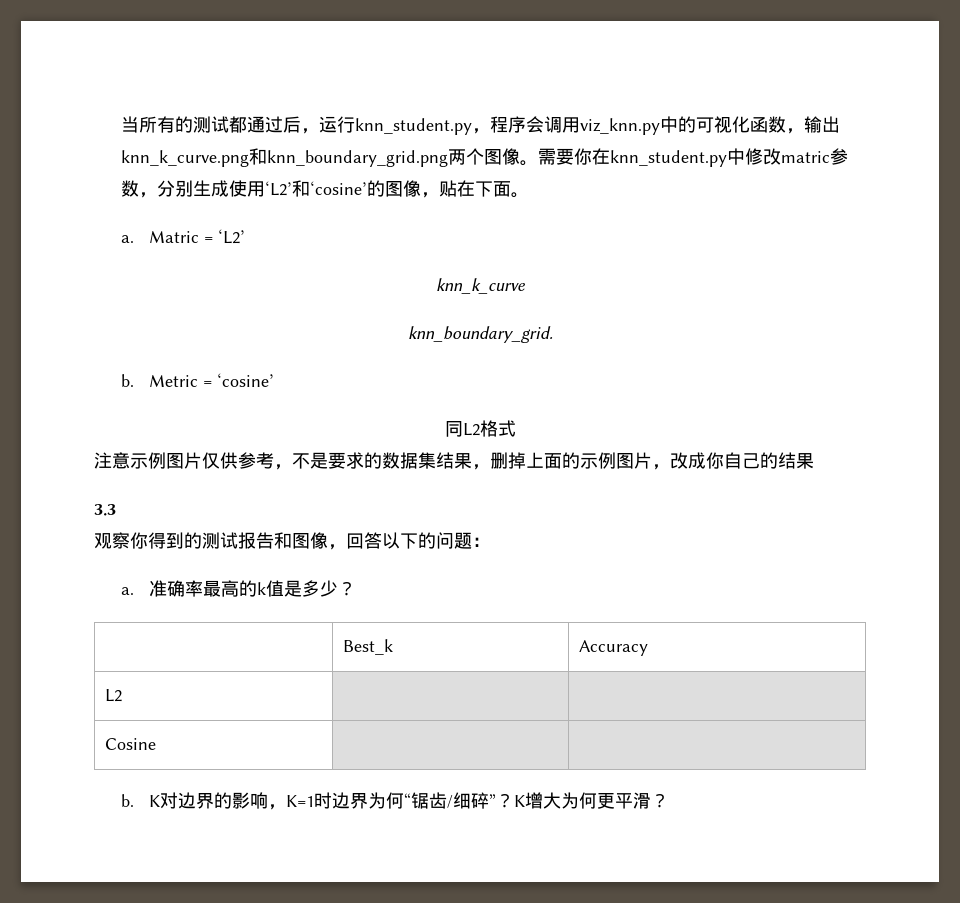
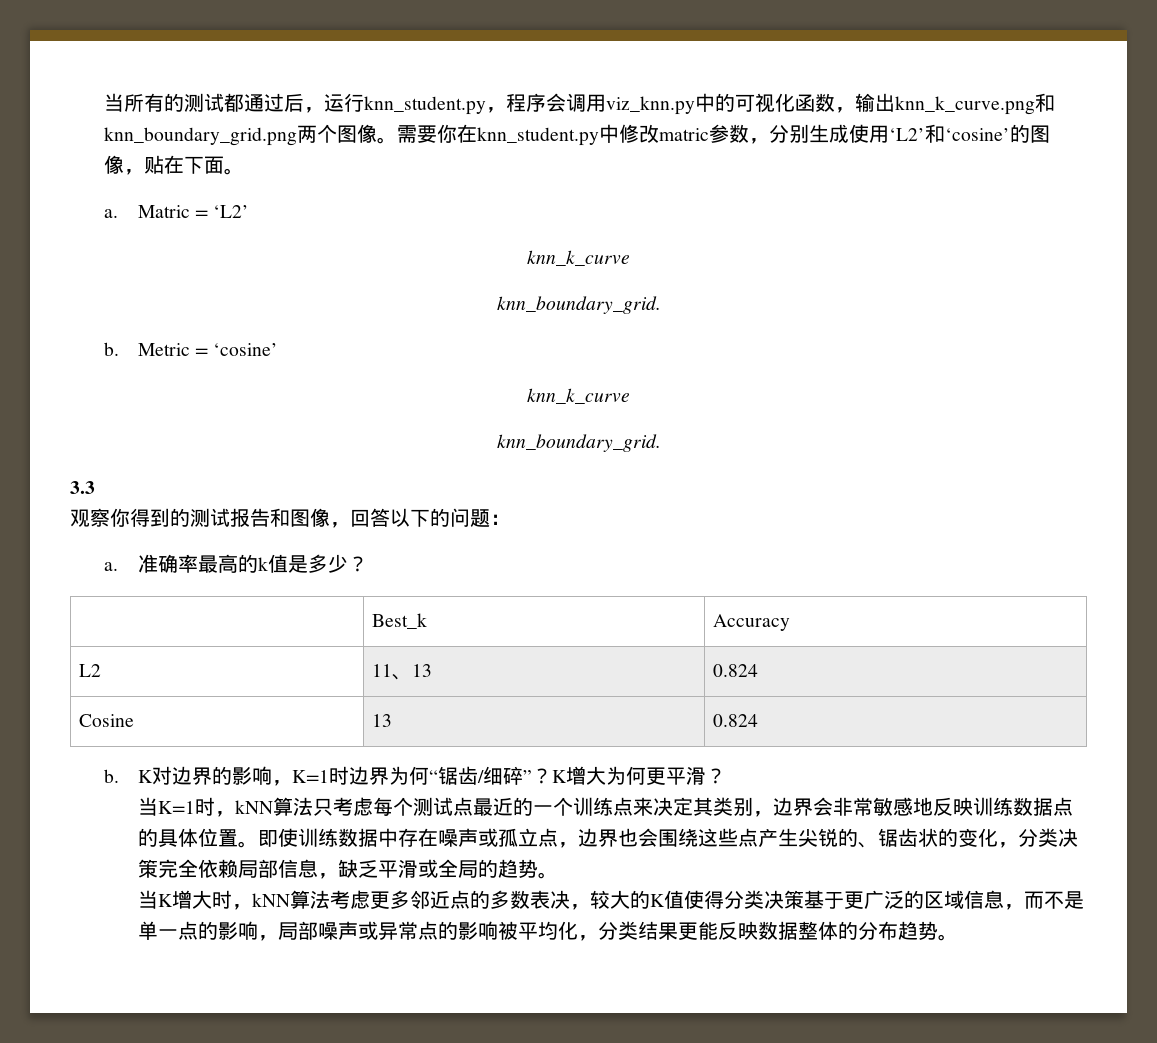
[444,420,516,437] [94,452,814,470] 同L2格式 // 注意示例图片仅供参考，不是要求的数据集结果，删掉上面的示例图片，改成你自己的结果 -> [527,388,630,404] [496,434,661,452] knn_k_curve // knn_boundary_grid.
(122, 695) | -> [371,664,432,680] [712,664,758,677] 11、13 | 0.824
(156, 744) | -> [371,714,392,727] [712,714,758,727] 13 | 0.824
(669, 800) none -> [137,797,1073,817] [137,828,1078,848] [137,859,558,879] [137,890,1084,910] [137,921,958,941] // 当K=1时，kNN算法只考虑每个测试点最近的一个训练点来决定其类别，边界会非常敏感地反映训练数据点的具体位置。即使训练数据中存在噪声或孤立点，边界也会围绕这些点产生尖锐的、锯齿状的变化，分类决策完全依赖局部信息，缺乏平滑或全局的趋势。 // 当K增大时，kNN算法考虑更多邻近点的多数表决，较大的K值使得分类决策基于更广泛的区域信息，而不是单一点的影响，局部噪声或异常点的影响被平均化，分类结果更能反映数据整体的分布趋势。

